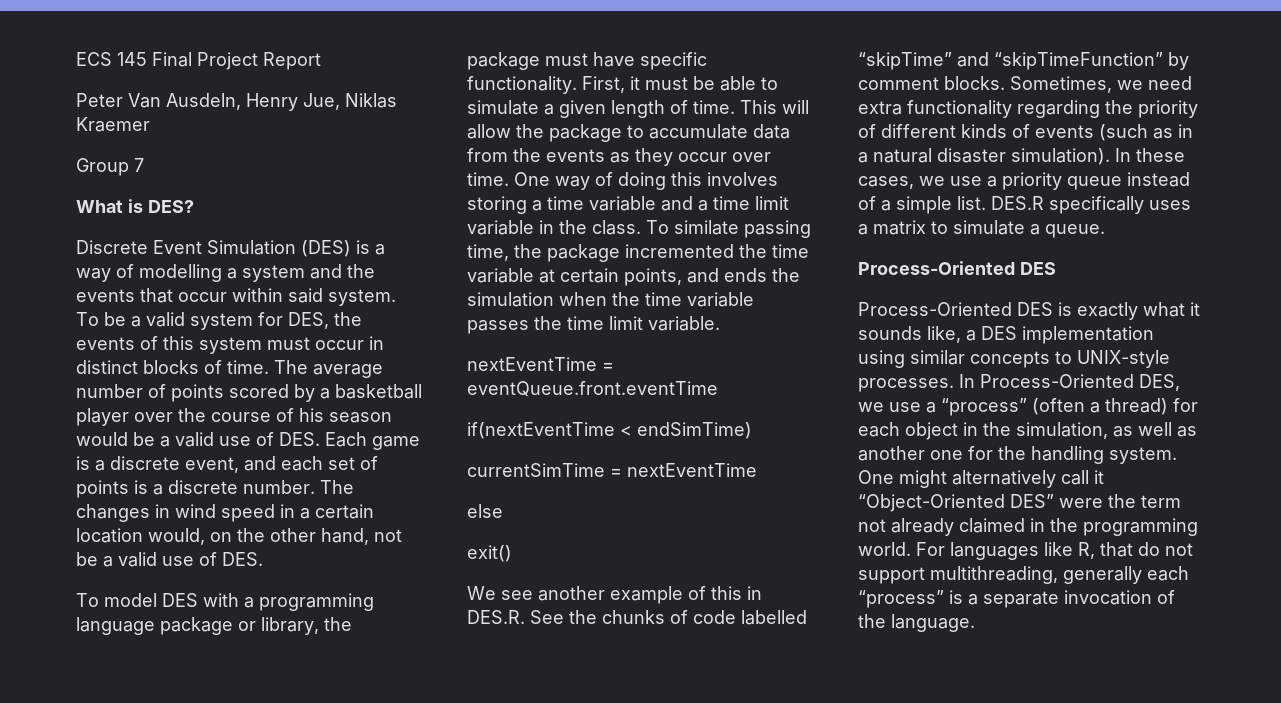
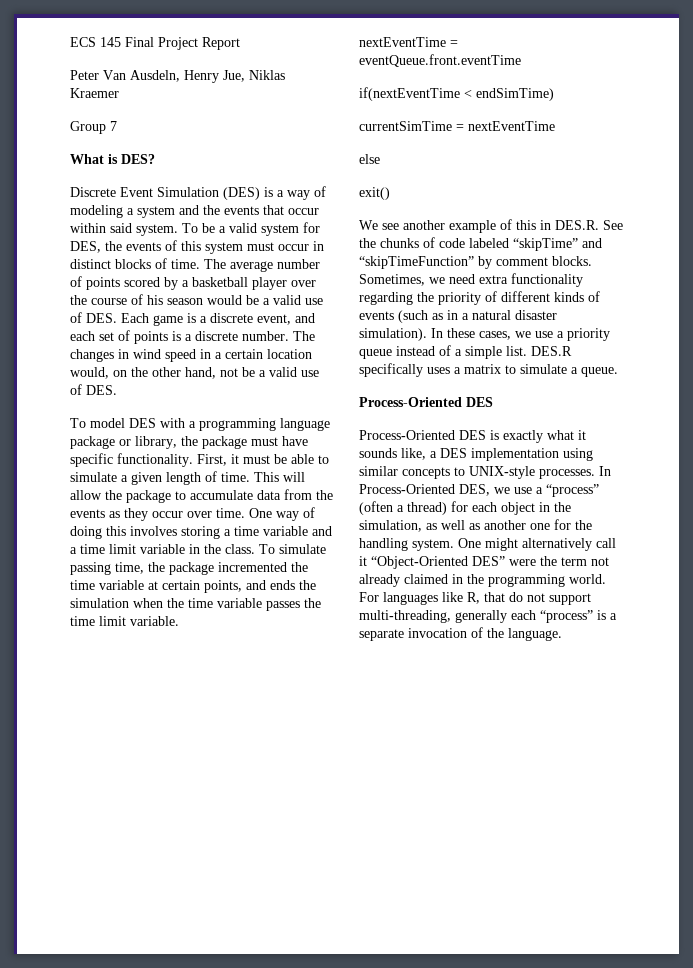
[139,264,222,282] modelling -> [70,205,123,218] modeling
[674,220,739,235] similate -> [279,544,326,554] simulate
[741,610,807,625] labelled -> [469,238,509,248] labeled
[930,566,1058,584] multithreading, -> [359,610,451,623] multi-threading,

